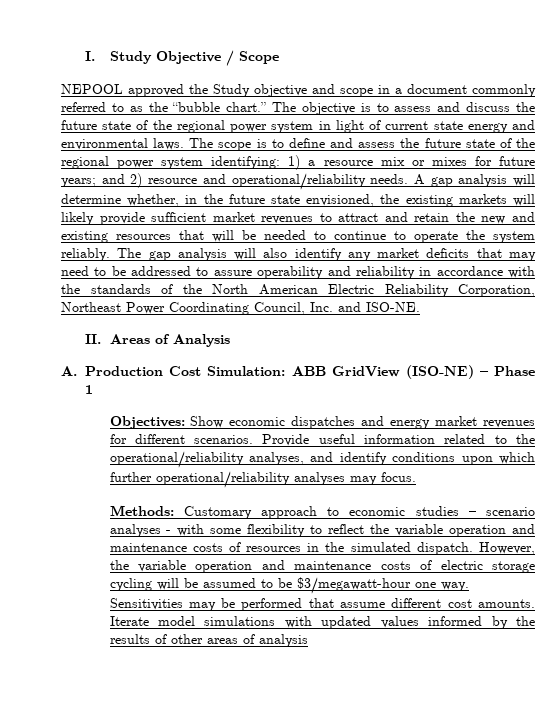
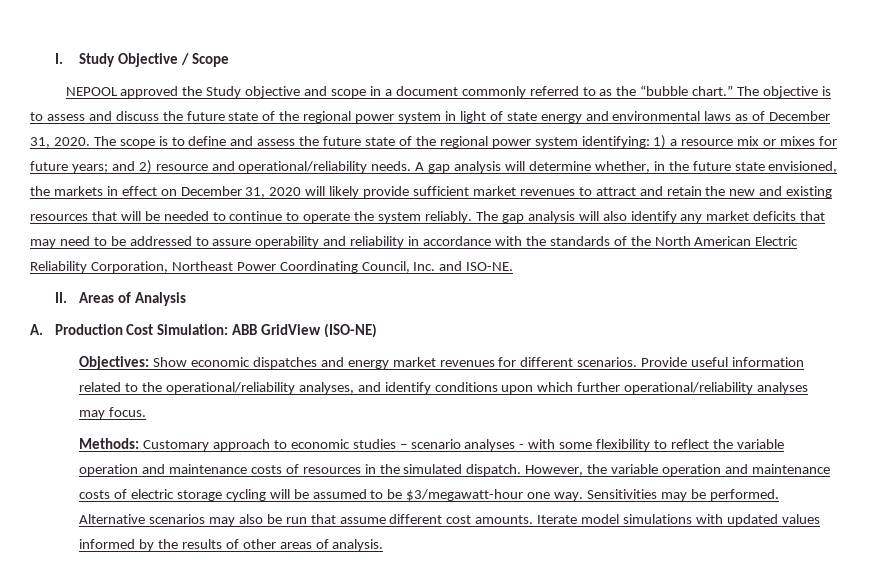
[385,121,429,130] current -> (503, 116) none
[153,138,185,150] laws. -> [704,111,831,121] [30,137,90,148] laws as of December 31, 2020.
[405,194,507,207] existing markets -> [53,186,302,198] markets in effect on December 31, 2020
[479,366,536,376] [85,385,94,394] – Phase 1 -> (378, 330) none
[241,598,303,611] performed -> [709,489,779,501] [79,514,307,526] performed. Alternative scenarios may also be run
[258,634,308,647] analysis -> [332,539,384,551] analysis.

